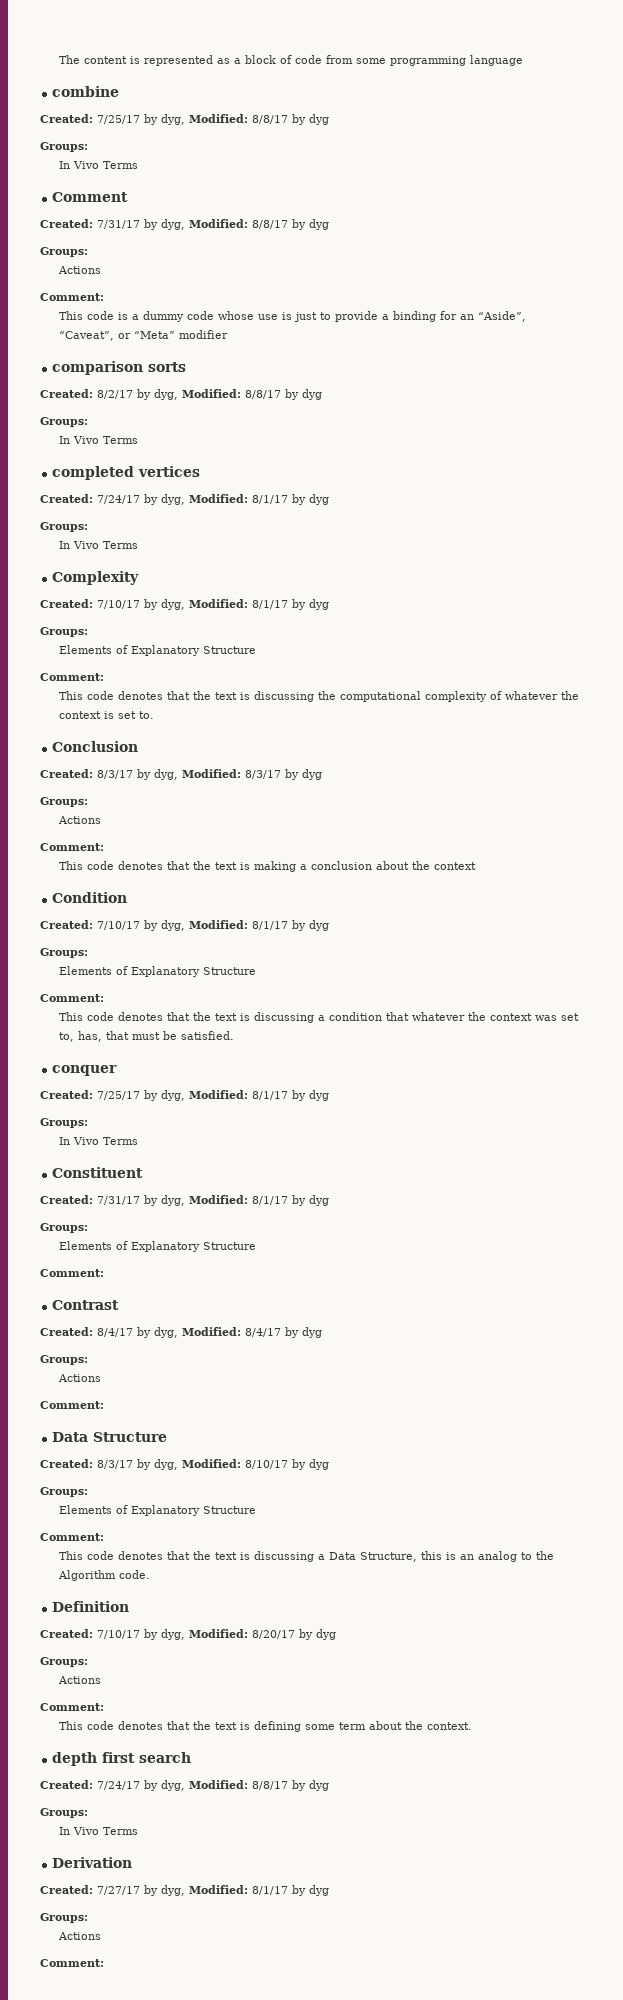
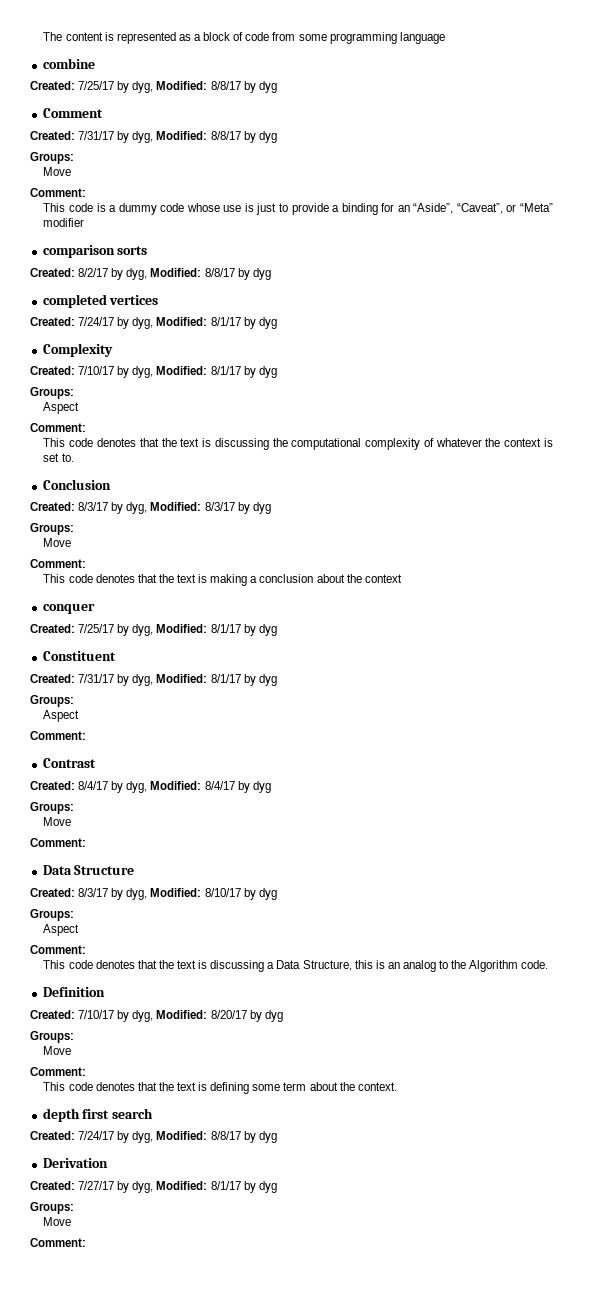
[40,142,88,152] [59,161,139,169] // Groups: // In Vivo Terms -> (277, 87) none
[58,266,102,274] Actions -> [43,167,72,176] Move
[40,417,88,427] [59,436,139,444] // Groups: // In Vivo Terms -> (271, 274) none
[40,522,88,532] [59,541,139,549] // Groups: // In Vivo Terms -> (277, 323) none
[59,645,257,656] Elements of Explanatory Structure -> [43,402,80,414] Aspect
[58,816,102,824] Actions -> [43,538,72,547] Move
[52,892,128,903] [40,920,329,931] [40,948,88,958] [59,966,257,977] [40,994,104,1002] [59,1012,580,1023] [59,1031,235,1042] // Condition // Created: 7/10/17 by dyg, Modified: 8/1/17 by dyg // Groups: // Elements of Explanatory Structure // Comment: // This code denotes that the text is discussing a condition that whatever the context was set to, has, that must be satisfied. -> (402, 578) none
[40,1118,88,1128] [59,1137,139,1145] // Groups: // In Vivo Terms -> (277, 630) none
[59,1241,257,1252] Elements of Explanatory Structure -> [43,710,80,722] Aspect
[58,1374,102,1382] Actions -> [43,817,72,826] Move
[59,1505,257,1516] Elements of Explanatory Structure -> [43,924,80,936] Aspect
[58,1676,102,1684] Actions -> [43,1046,72,1055] Move
[40,1808,88,1818] [59,1827,139,1835] // Groups: // In Vivo Terms -> (277, 1137) none
[58,1932,102,1940] Actions -> [43,1217,72,1226] Move

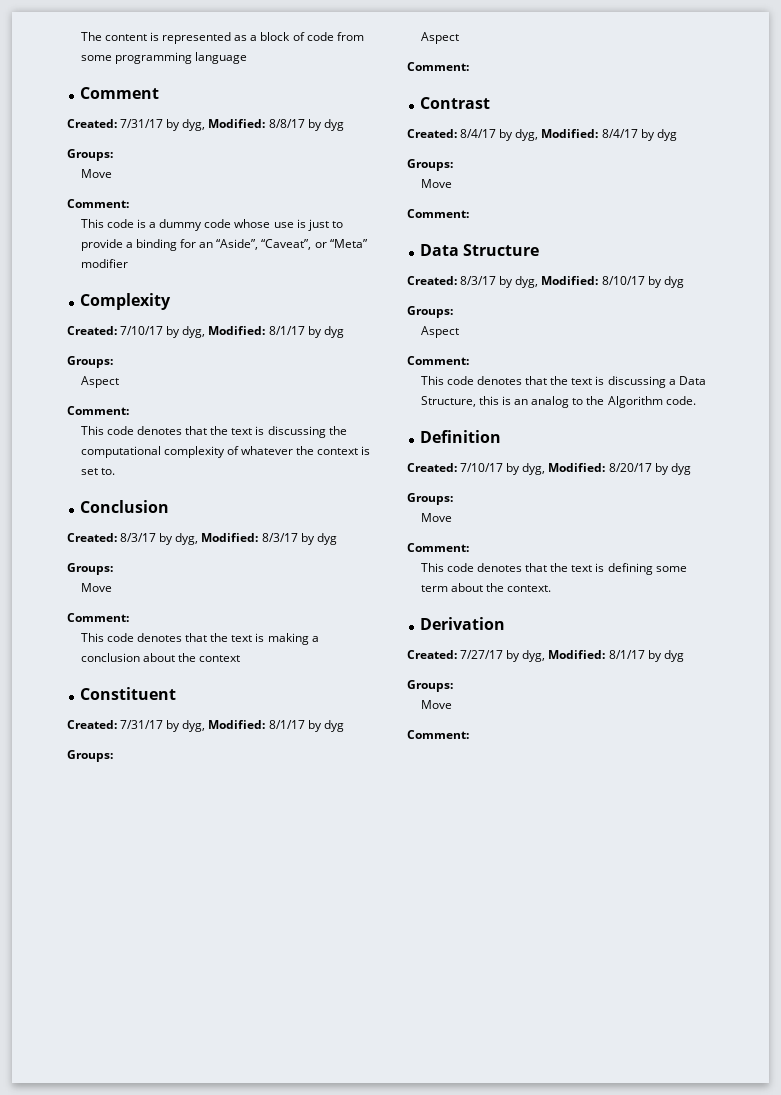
[42,58,95,69] [30,81,277,93] // combine // Created: 7/25/17 by dyg, Modified: 8/8/17 by dyg -> (247, 58) none
[42,245,148,258] [30,268,271,280] [42,294,159,308] [30,317,277,329] // comparison sorts // Created: 8/2/17 by dyg, Modified: 8/8/17 by dyg // completed vertices // Created: 7/24/17 by dyg, Modified: 8/1/17 by dyg -> (128, 263) none
[42,603,95,614] [30,624,277,636] // conquer // Created: 7/25/17 by dyg, Modified: 8/1/17 by dyg -> (241, 658) none
[42,1108,153,1122] [30,1131,277,1143] // depth first search // Created: 7/24/17 by dyg, Modified: 8/8/17 by dyg -> (552, 588) none

